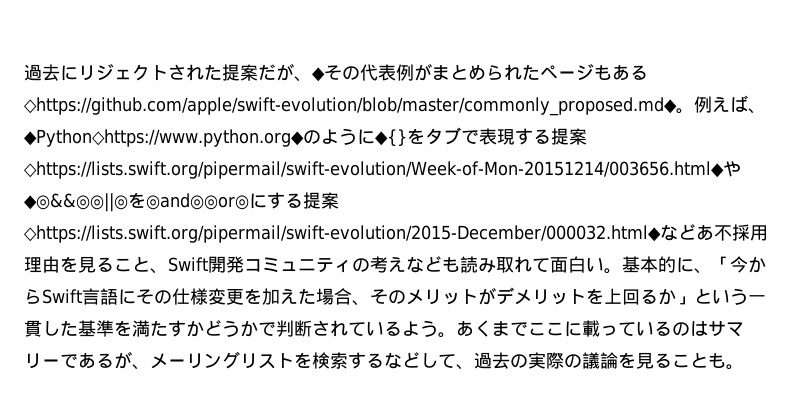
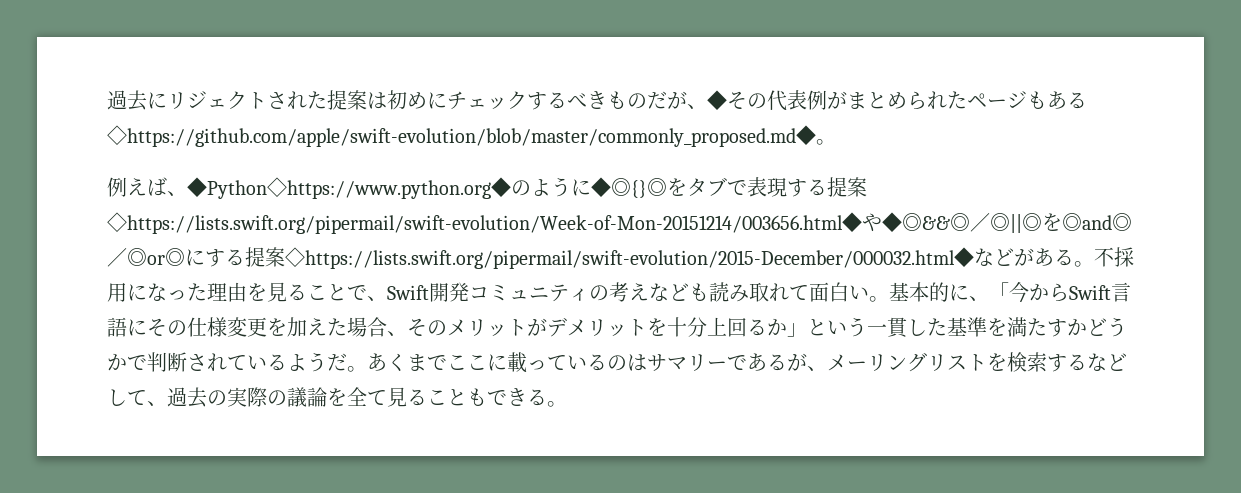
(258, 72) none -> [367,90,647,110] は初めにチェックするべきもの
(694, 111) none -> (836, 142) //
[374,129,407,146] ◆{} -> [591,177,667,198] ◆◎{}◎
[24,192,249,212] ◆◎&&◎◎||◎を◎and◎◎or◎ -> [882,212,1132,233] [107,248,185,267] ◆◎&&◎／◎||◎を◎and◎／◎or◎
[696,224,768,241] あ不採用 -> [1014,247,1134,267] [107,283,207,302] がある。不採用になった
(150, 264) none -> [347,285,367,300] で
(604, 296) none -> [667,317,707,337] 十分
(438, 328) none -> [327,353,347,371] だ
(636, 360) none -> [347,387,387,406] 全て
(726, 360) none -> [487,388,547,406] できる

